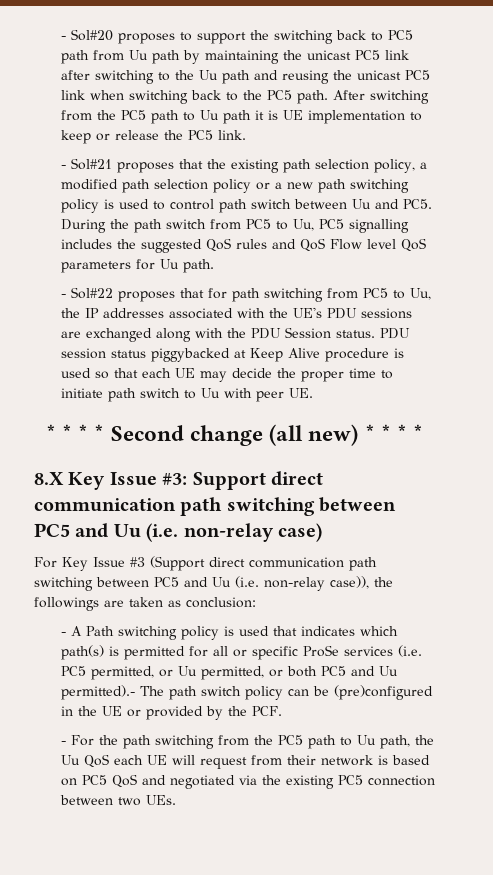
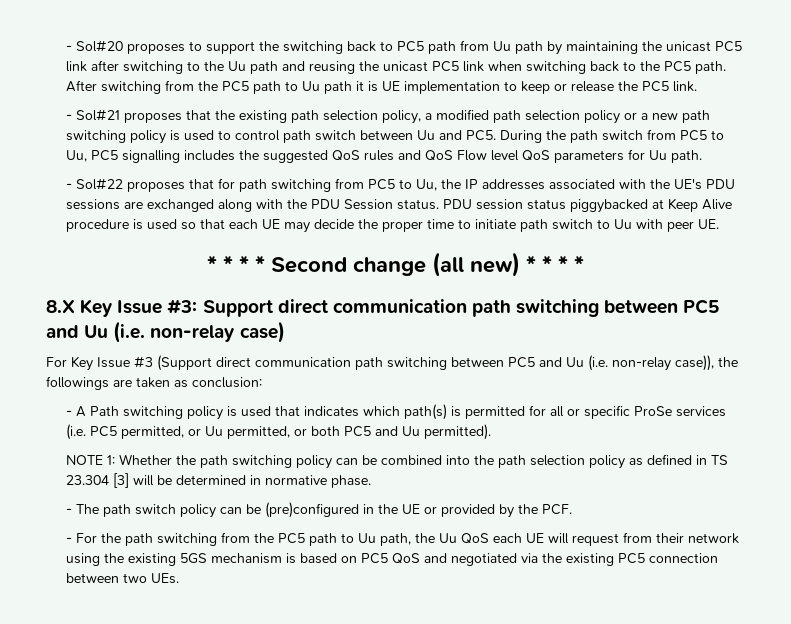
[60,685,135,700] permitted).- -> [423,424,491,440] [65,454,728,469] [65,473,371,488] [65,508,72,514] permitted). // NOTE 1: Whether the path switching policy can be combined into the path selection policy as defined in TS 23.304 [3] will be determined in normative phase. // -
(373, 760) none -> [65,553,282,566] using the existing 5GS mechanism

